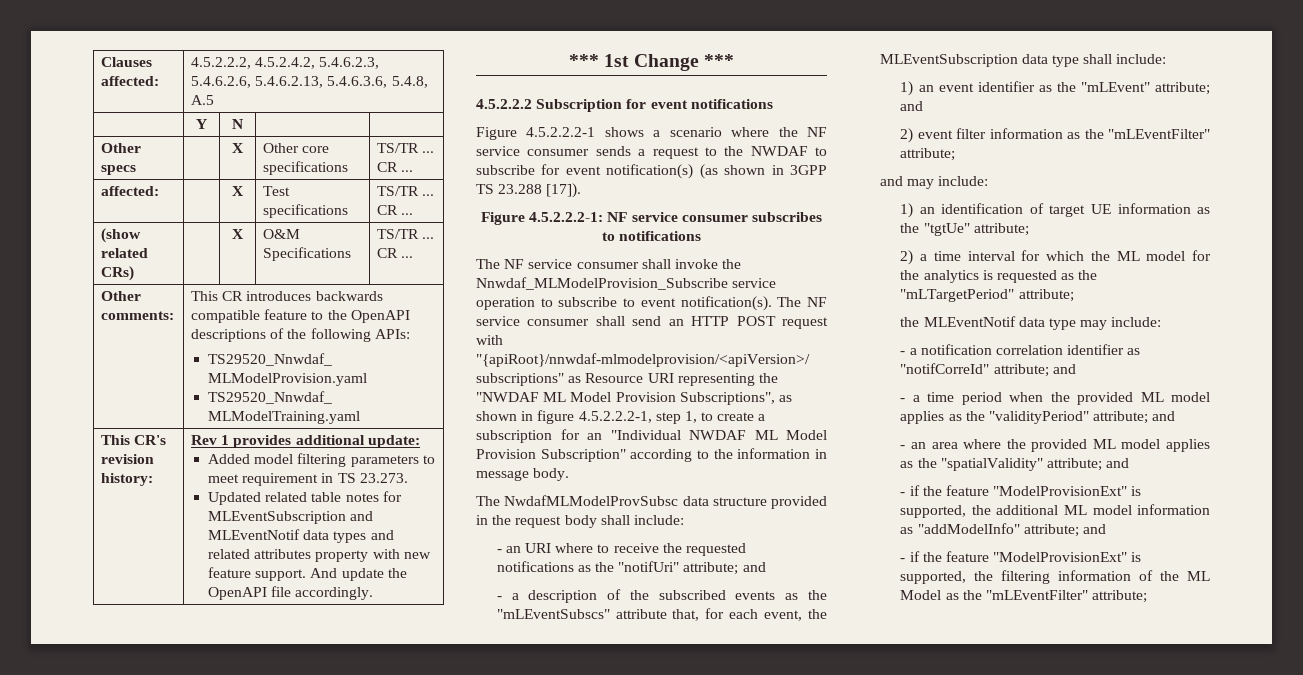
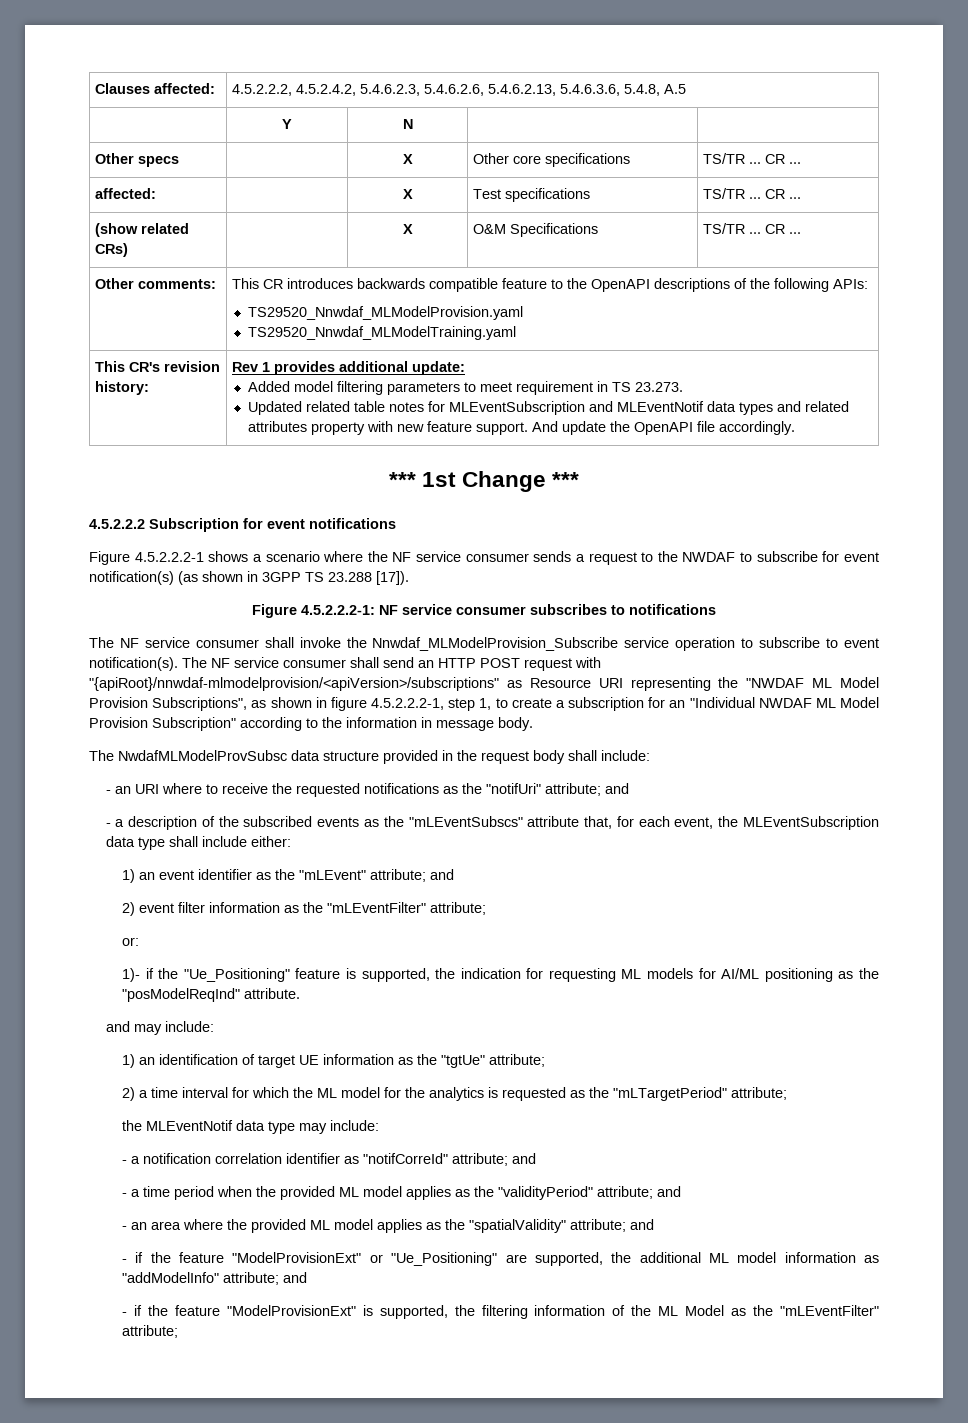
[1116,54,1167,64] include: -> [201,836,291,847] include either:
(956, 154) none -> [122,937,140,946] [122,968,879,982] [122,988,301,1002] // or: // 1)- if the "Ue_Positioning" feature is supported, the indication for requesting ML models for AI/ML positioning as the "posModelReqInd" attribute.
[1131,486,1142,496] is -> [369,1252,527,1266] or "Ue_Positioning" are

